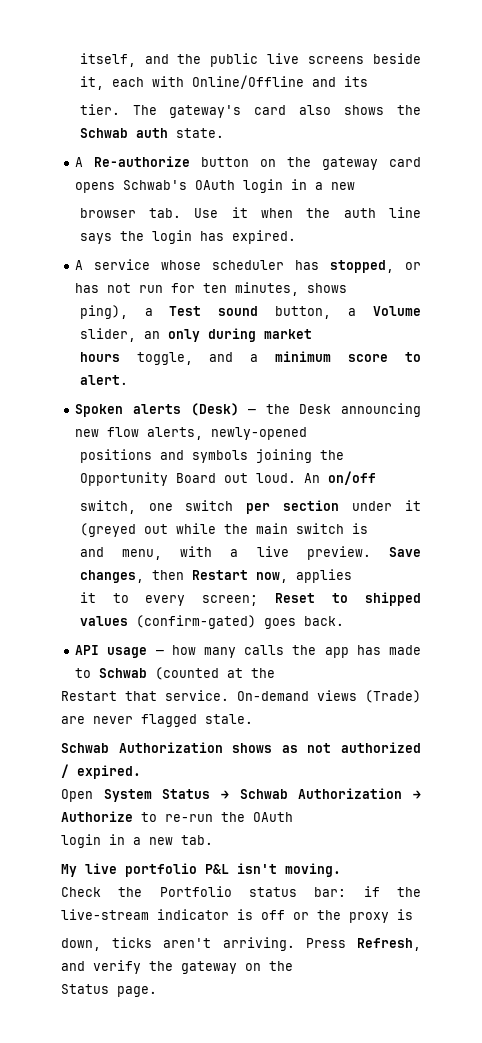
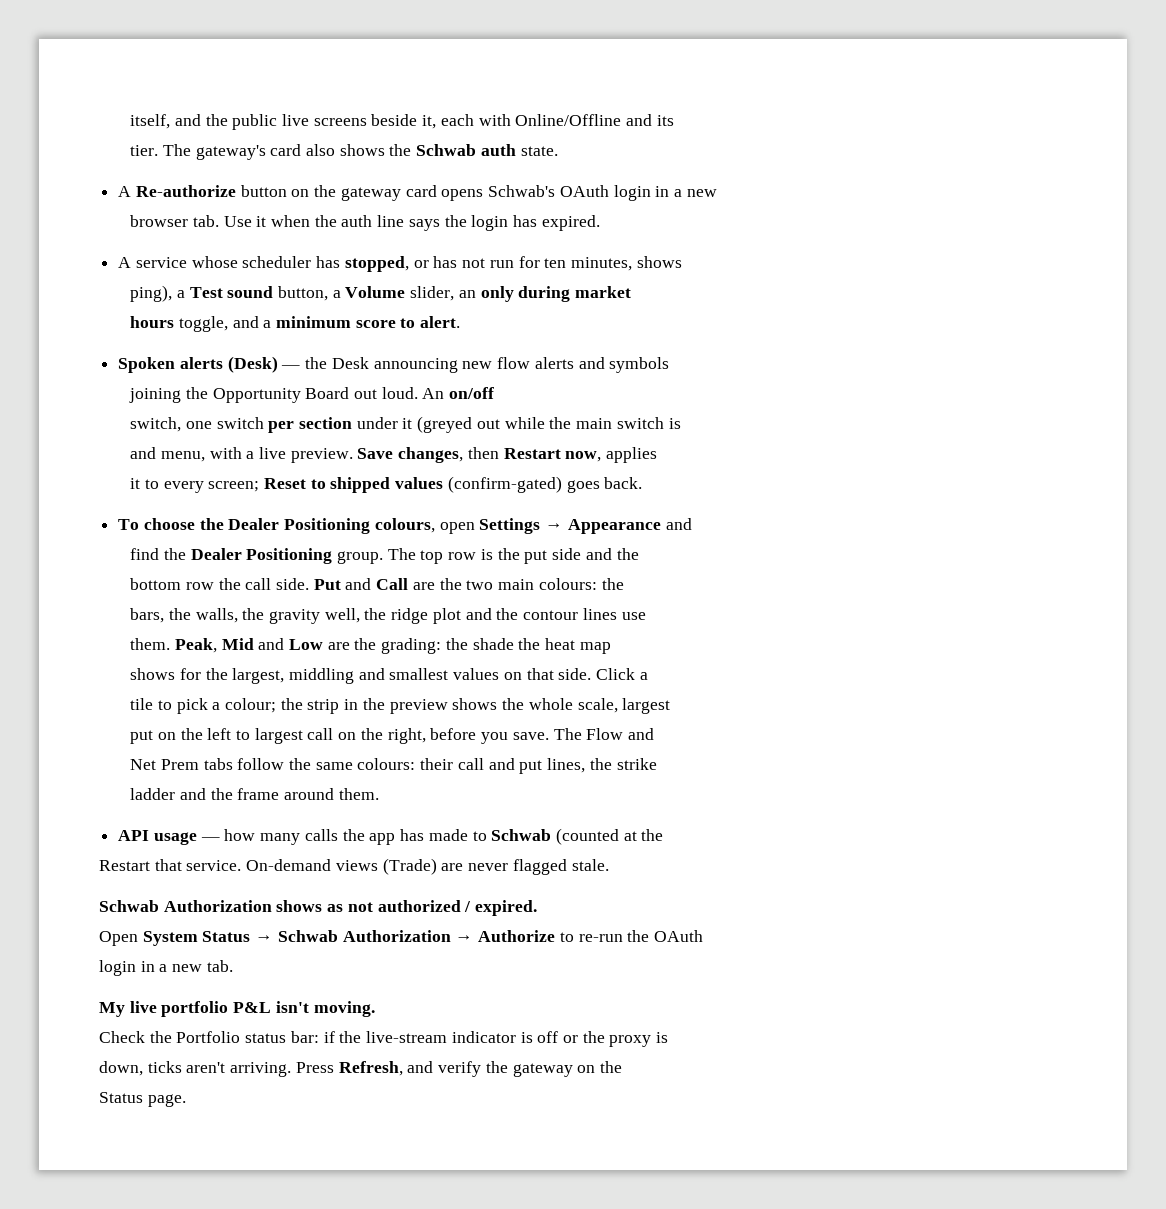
[147,427,308,440] [79,449,152,463] alerts, newly-opened // positions -> [534,357,574,369] alerts
(248, 456) none -> (670, 365) //
(344, 621) none -> [118,518,692,534] [130,548,639,564] [130,578,624,590] [130,608,646,624] [130,638,611,654] [130,668,648,684] [130,698,671,714] [130,728,654,744] [130,758,657,774] [130,788,379,800] // To choose the Dealer Positioning colours, open Settings → Appearance and // find the Dealer Positioning group. The top row is the put side and the // bottom row the call side. Put and Call are the two main colours: the // bars, the walls, the gravity well, the ridge plot and the contour lines use // them. Peak, Mid and Low are the grading: the shade the heat map // shows for the largest, middling and smallest values on that side. Click a // tile to pick a colour; the strip in the preview shows the whole scale, largest // put on the left to largest call on the right, before you save. The Flow and // Net Prem tabs follow the same colours: their call and put lines, the strike // ladder and the frame around them.

